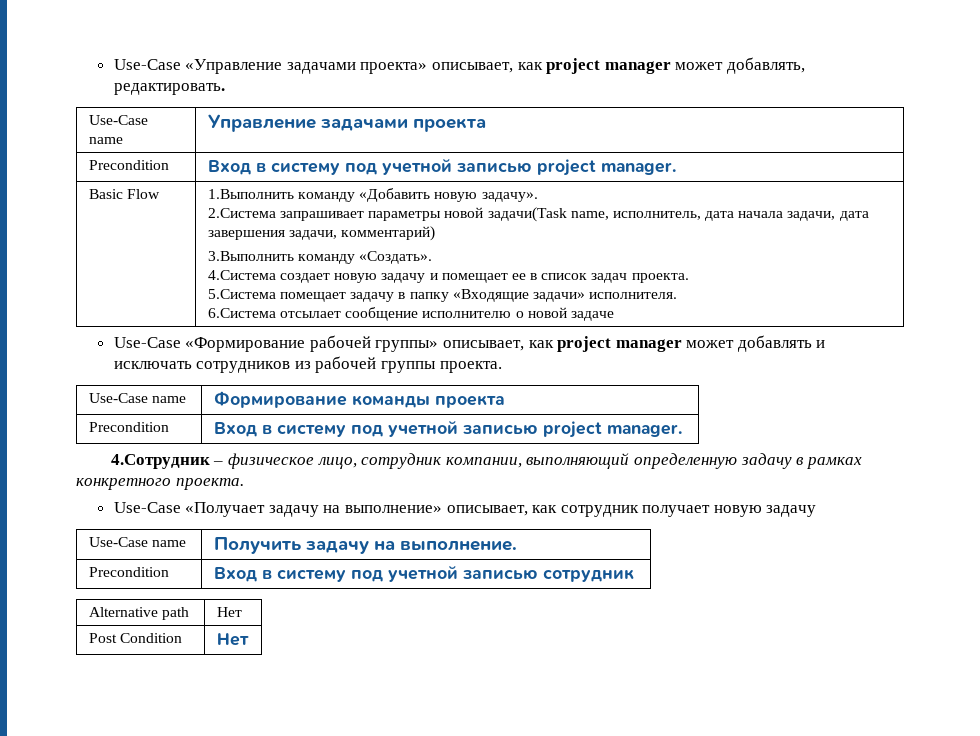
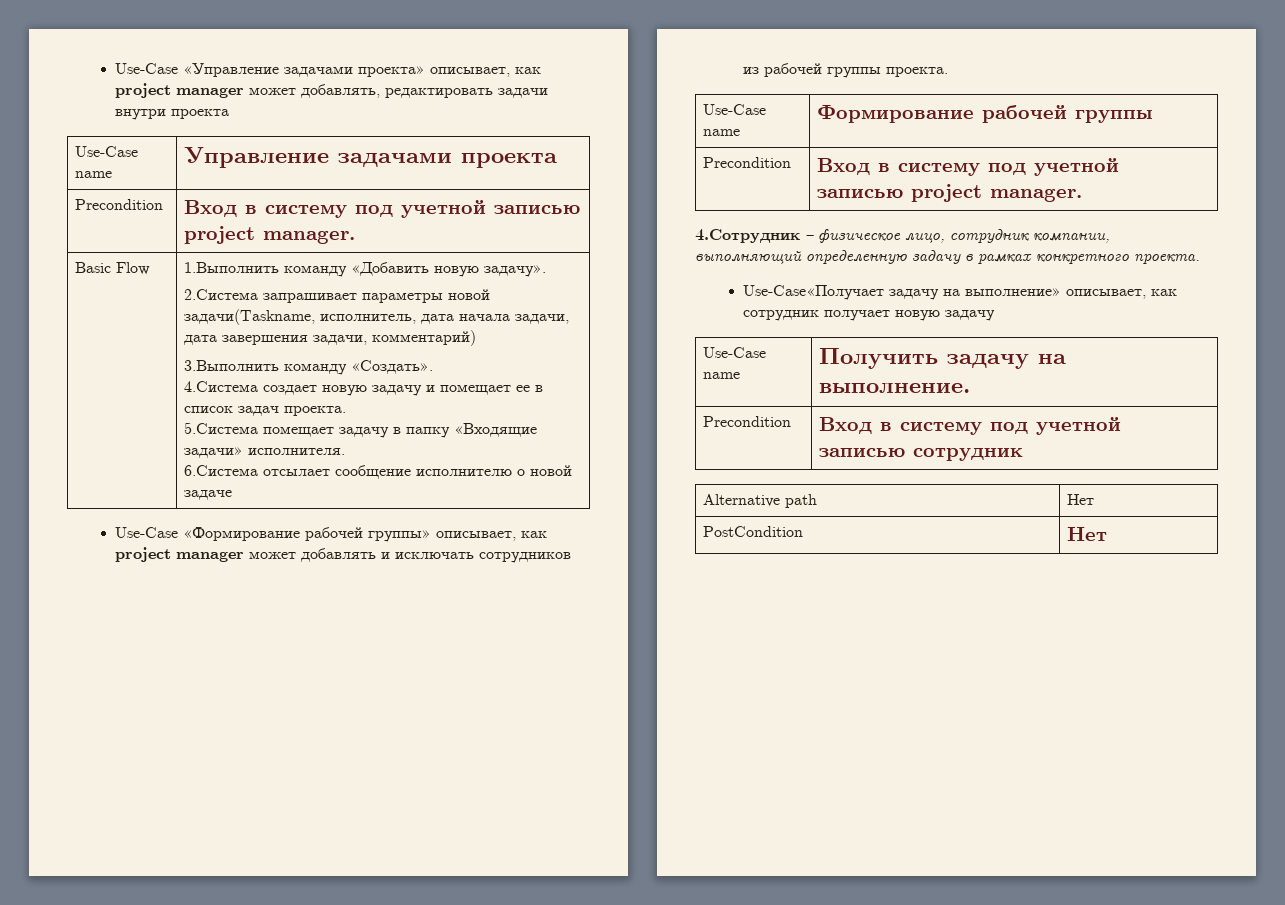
[113,83,225,95] редактировать. -> [385,88,549,98] [115,109,230,120] редактировать задачи внутри проекта
[487,207,609,222] задачи(Task name, -> [183,309,315,325] задачи(Taskname,
[351,395,505,408] команды проекта -> [981,105,1153,123] рабочей группы
[113,502,266,517] Use-Case «Получает -> [743,285,885,300] Use-Case«Получает
[88,633,183,643] Post Condition -> [702,526,803,537] PostCondition

